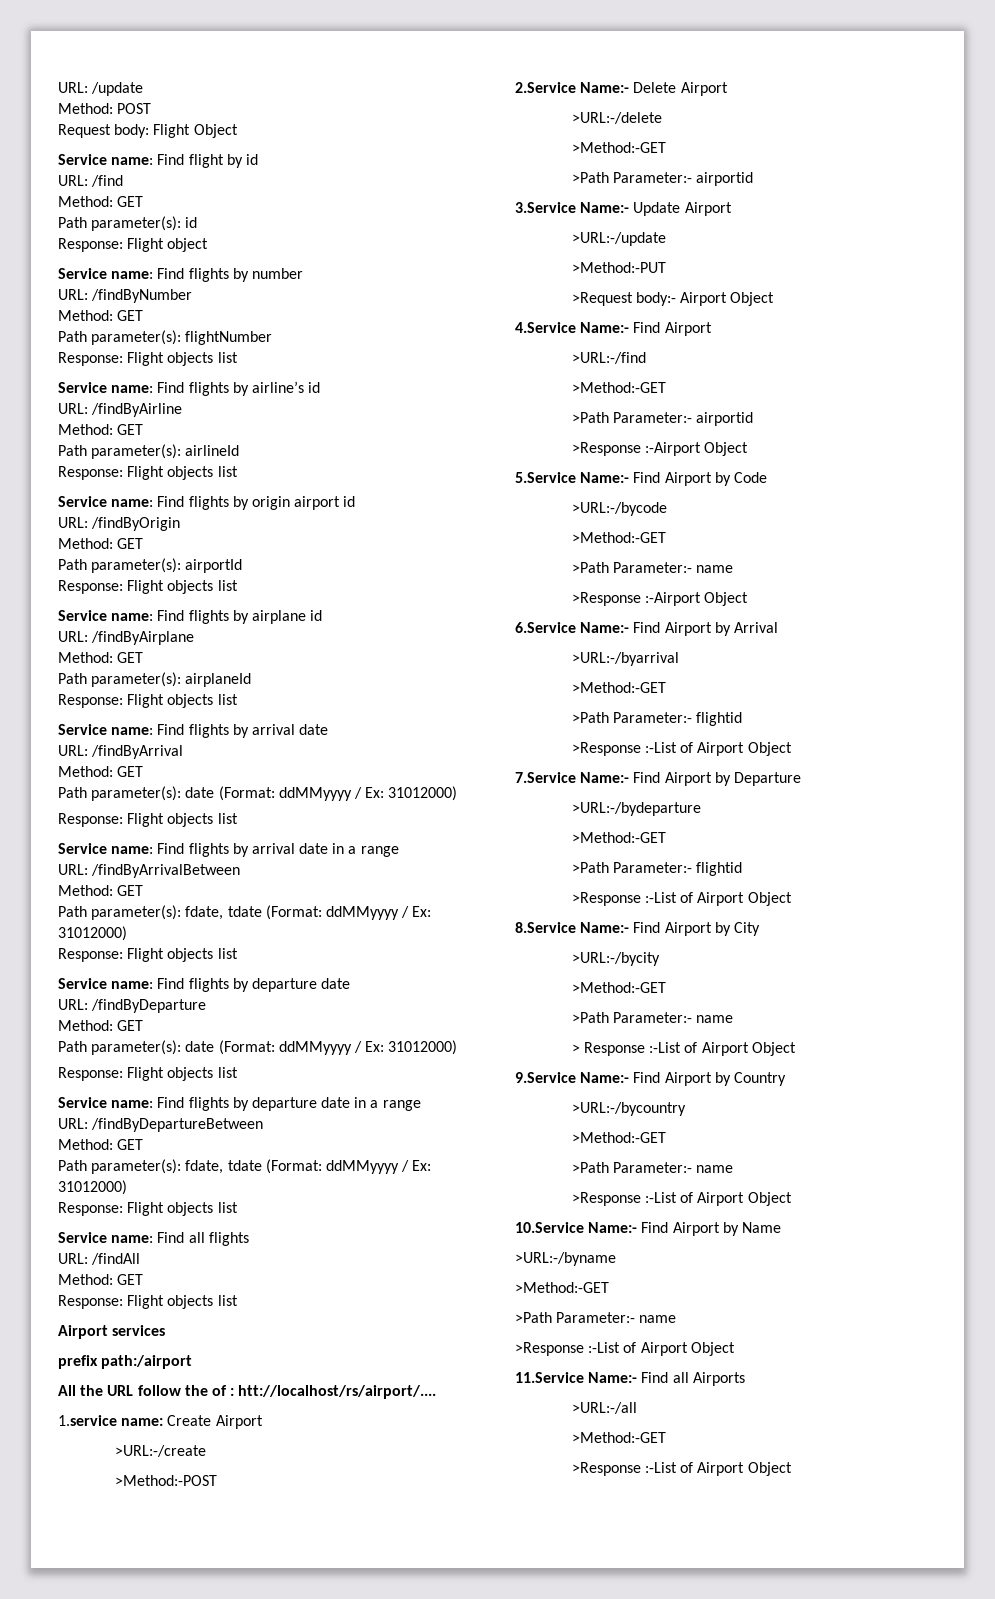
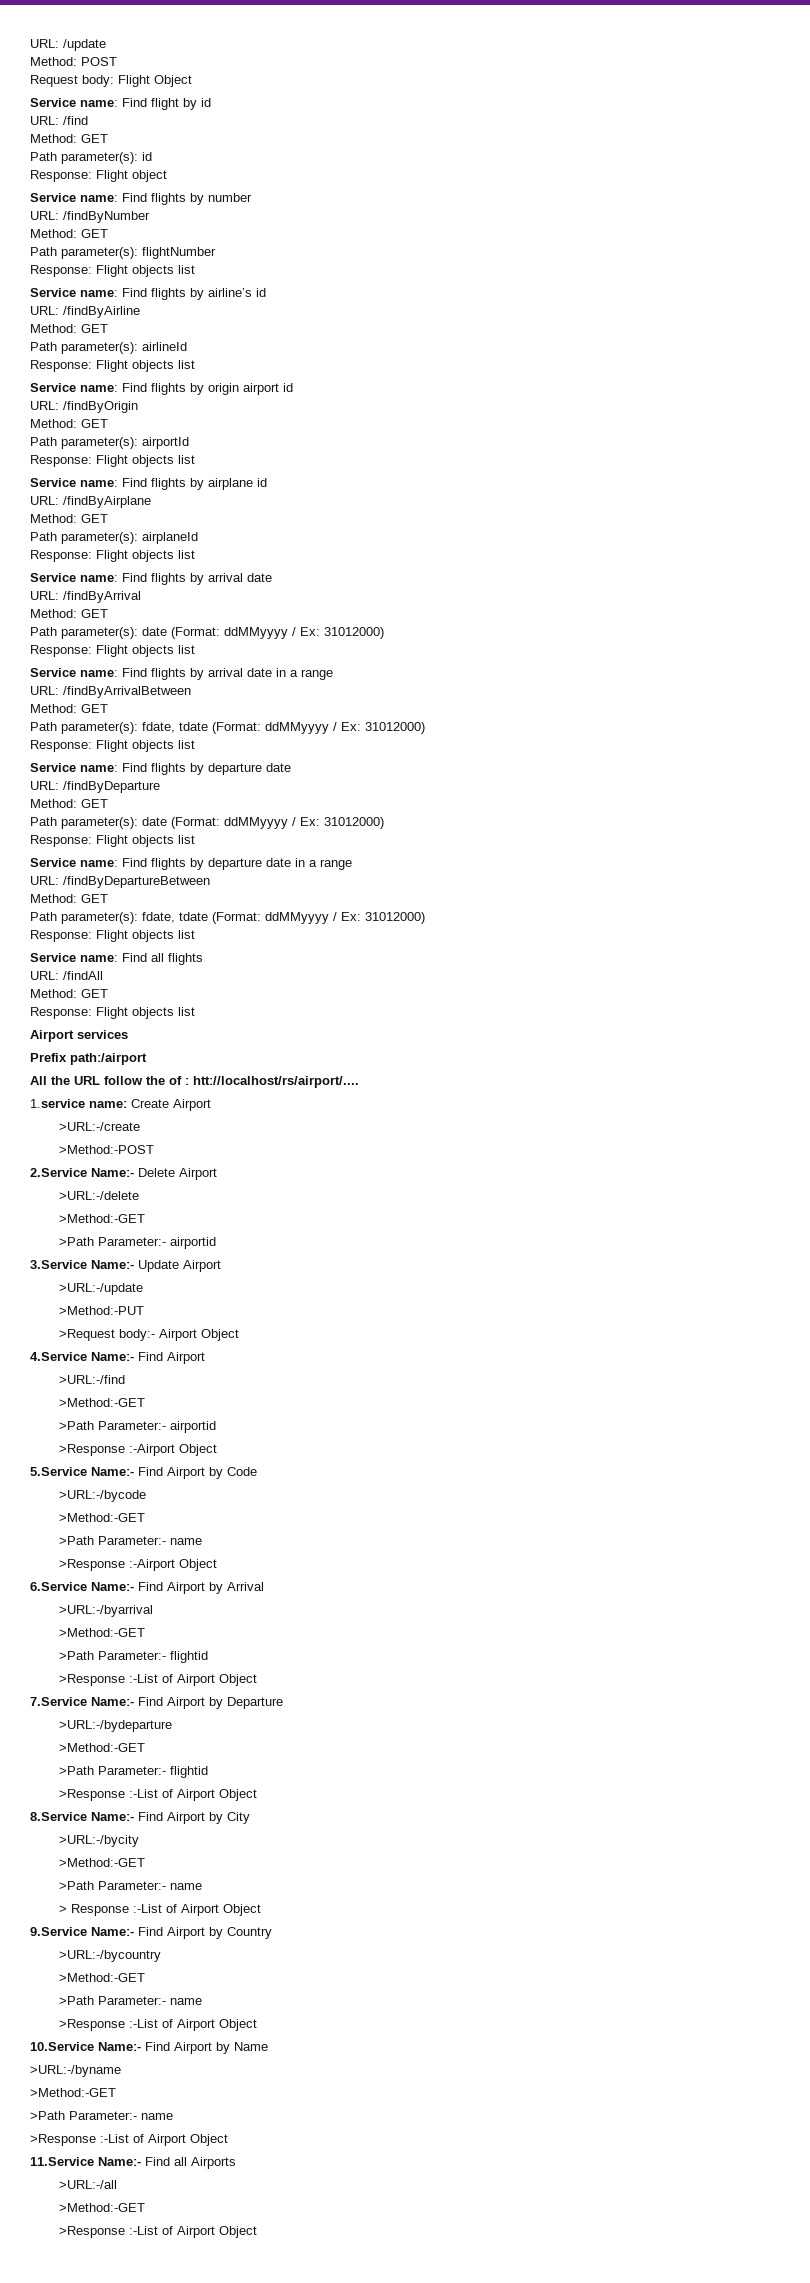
[58,1355,98,1369] prefix -> [30,1053,67,1062] Prefix

